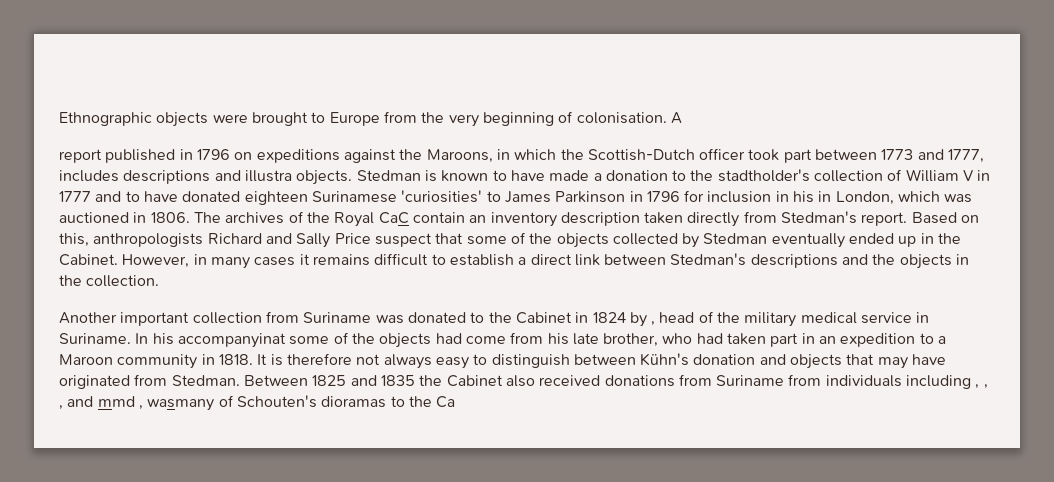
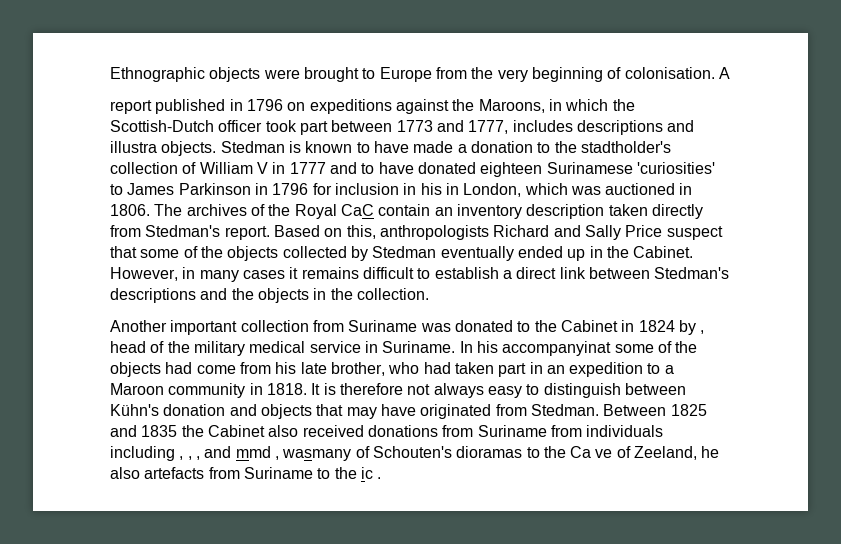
(456, 402) none -> [595,446,720,460] [110,467,382,479] ve of Zeeland, he also artefacts from Suriname to the ic .

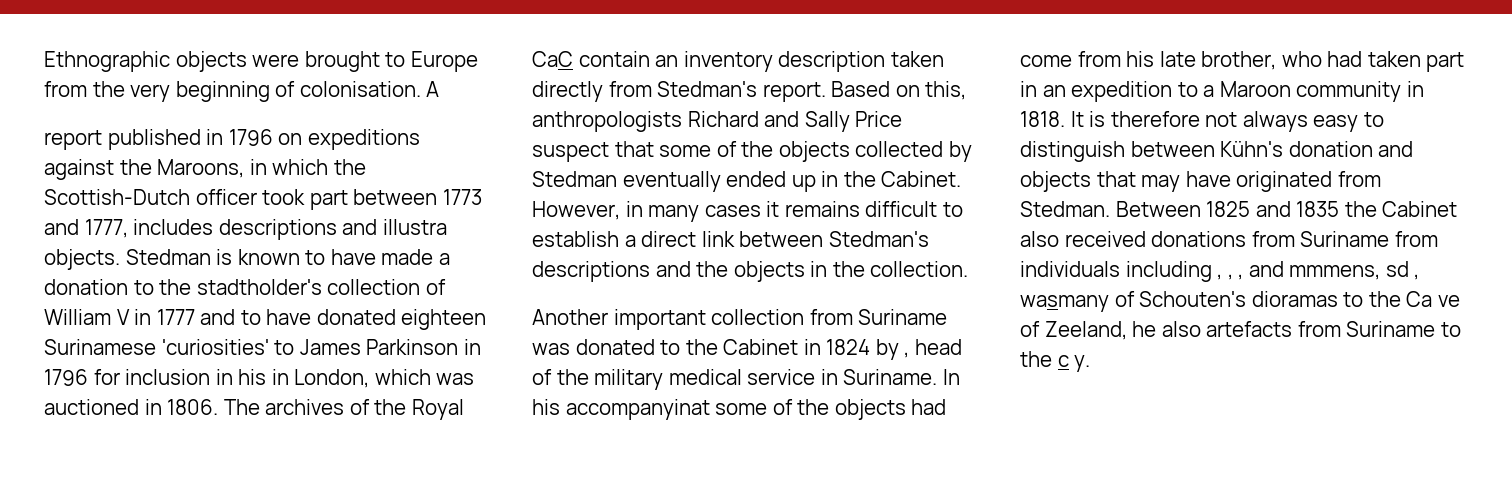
[235,446,271,458] mmd -> [1289,261,1409,280] mmmens, sd
[360,467,382,479] ic . -> [1057,355,1091,372] c y.

